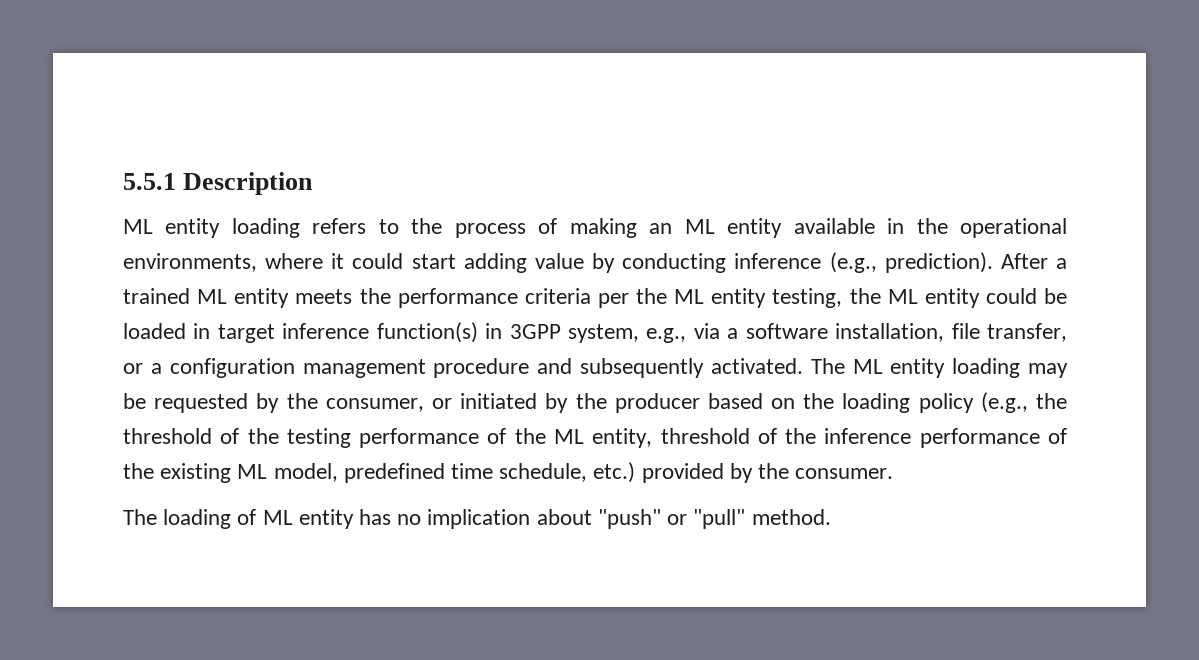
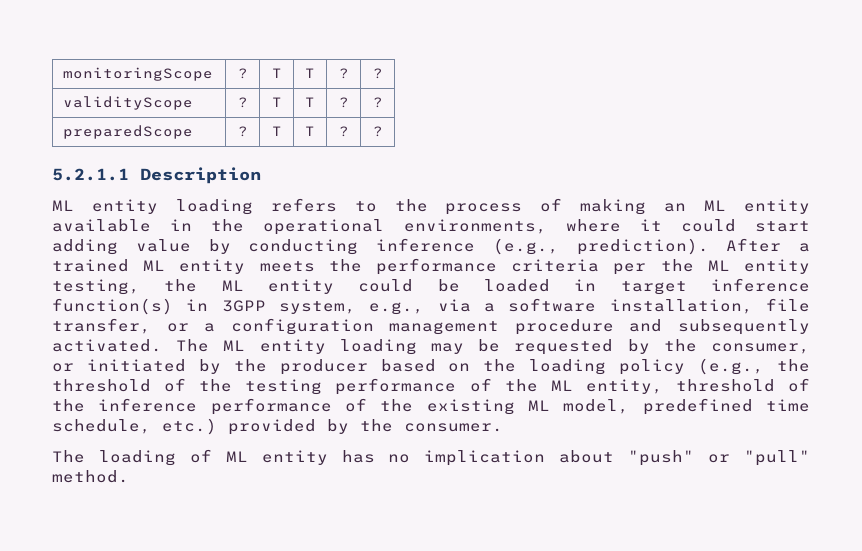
[123,173,176,190] 5.5.1 -> [63,67,214,81] [237,68,248,79] [271,68,282,78] [305,68,315,78] [338,68,349,79] [372,68,383,79] [63,96,194,110] [237,97,248,108] [271,97,282,107] [305,97,315,107] [338,97,349,108] [372,97,383,108] [63,125,194,139] [237,126,248,137] [271,126,282,136] [305,126,315,136] [338,126,349,137] [372,126,383,137] [52,168,129,181] monitoringScope | ? | T | T | ? | ? // validityScope | ? | T | T | ? | ? // preparedScope | ? | T | T | ? | ? // 5.2.1.1

